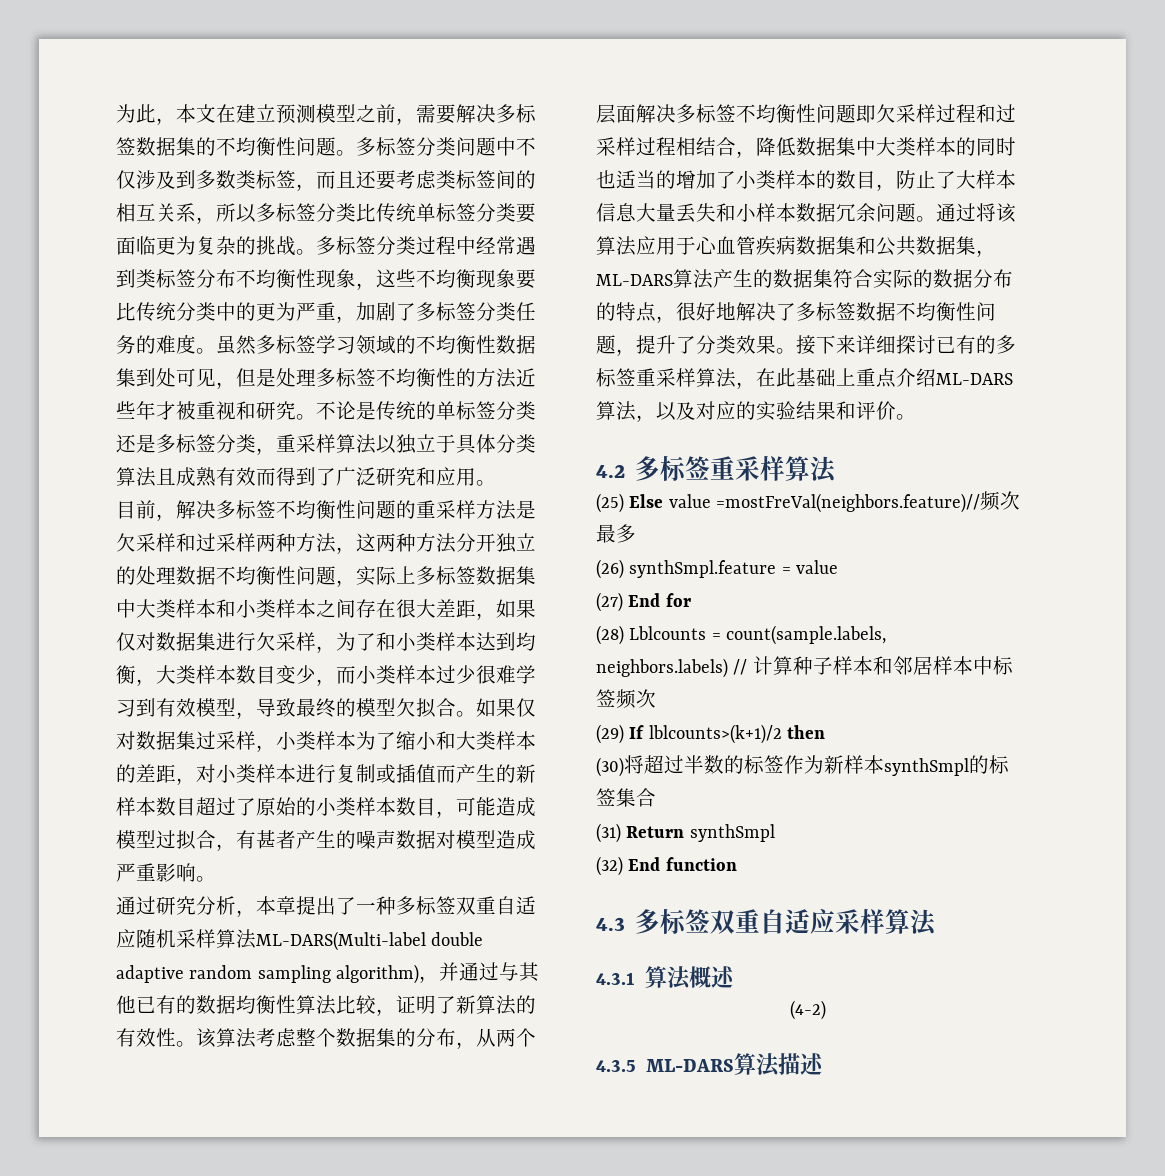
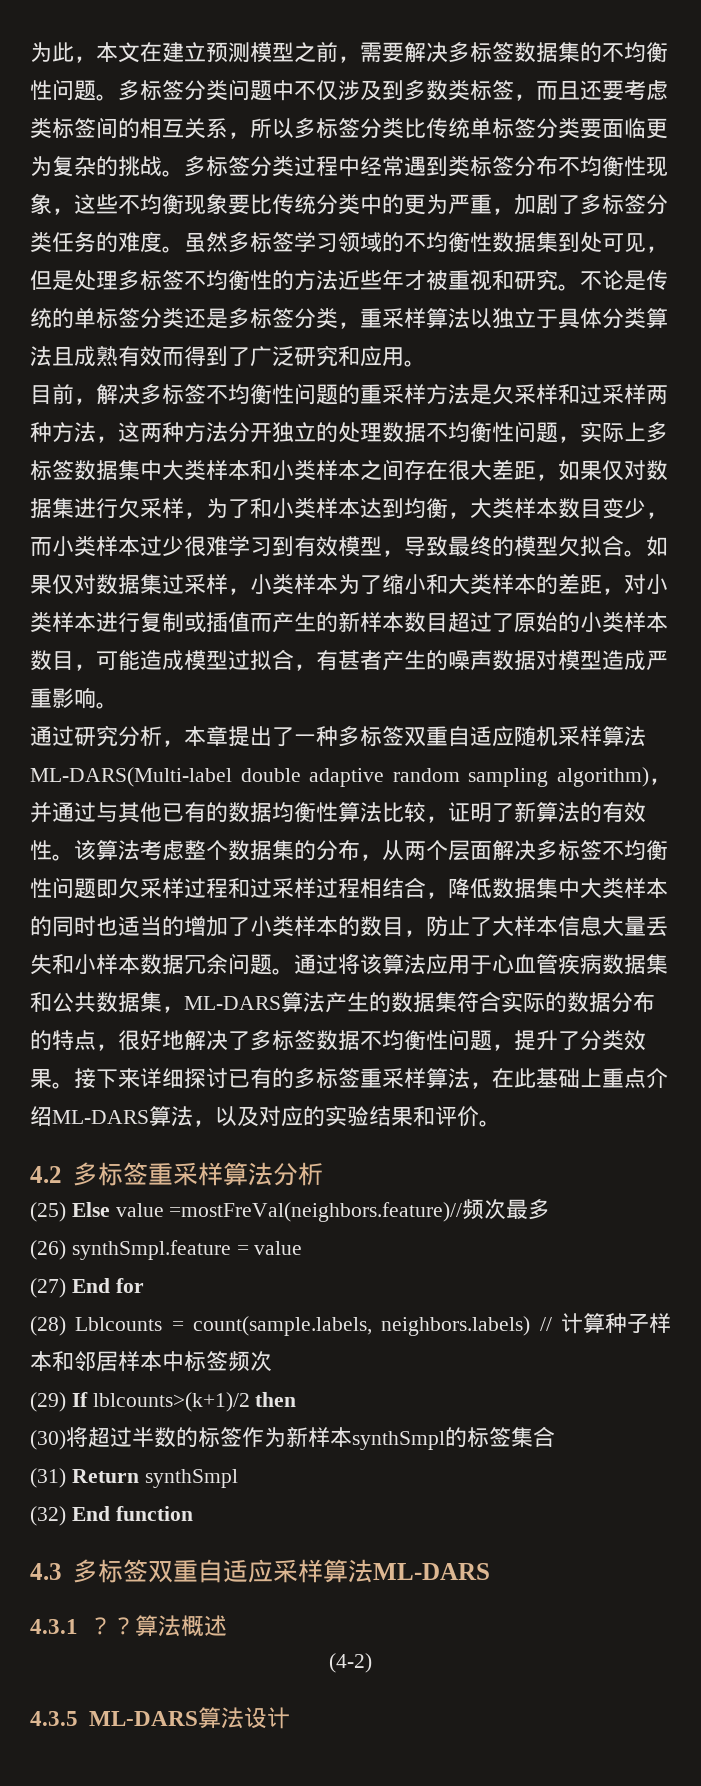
(837, 469) none -> [272,1162,323,1186] 分析
(937, 922) none -> [372,1563,490,1580] ML-DARS
(635, 978) none -> [88,1617,135,1635] ？？
[777,1053,824,1075] 描述 -> [243,1707,290,1729] 设计

